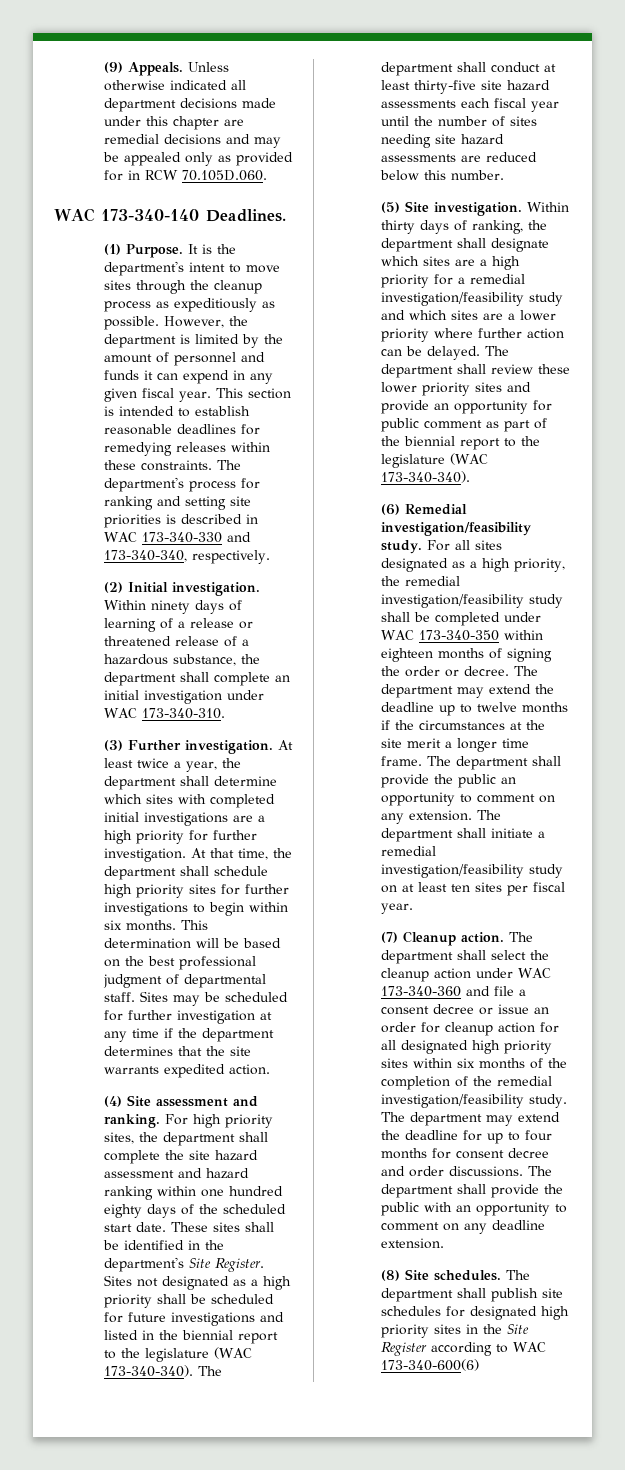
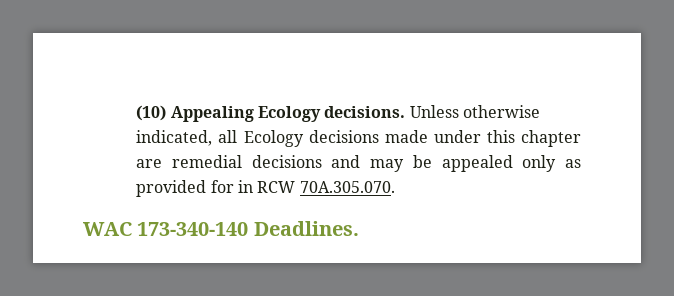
[104,62,230,76] [104,80,247,91] [104,98,177,112] (9) Appeals. Unless otherwise indicated all department -> [136,105,540,122] [136,130,304,147] (10) Appealing Ecology decisions. Unless otherwise indicated, all Ecology
[182,170,268,181] 70.105D.060. -> [299,181,395,193] 70A.305.070.
[104,244,237,258] [104,261,281,276] [104,280,263,294] [104,298,276,312] [104,316,249,330] [104,334,284,348] [104,352,266,366] [104,370,274,384] [104,388,292,402] [104,406,251,417] [104,424,261,435] [104,442,271,456] [104,460,242,471] [104,477,261,492] [104,496,252,510] [104,514,259,528] [104,532,252,543] [104,550,271,564] [104,582,261,596] [104,600,243,614] [104,618,254,632] [104,636,250,647] [104,654,261,666] [104,672,291,686] [104,690,265,704] [104,708,226,719] [104,740,294,754] [104,758,242,772] [104,776,278,790] [104,794,276,808] [104,812,266,826] [104,830,258,844] [104,848,293,862] [104,866,269,880] [104,884,290,898] [104,902,289,916] [104,920,209,931] [104,938,282,949] [104,956,257,970] [103,974,267,988] [104,991,289,1006] [104,1010,273,1024] [104,1028,275,1042] [104,1046,252,1056] [104,1064,271,1078] [104,1095,259,1107] [104,1114,274,1128] [104,1132,269,1146] [104,1150,259,1164] [104,1168,250,1179] [104,1186,284,1200] [104,1204,287,1218] [104,1222,275,1232] [103,1240,225,1250] [104,1257,265,1272] [104,1275,292,1290] [104,1294,275,1308] [104,1312,285,1326] [104,1330,279,1344] [104,1347,253,1362] [104,1365,223,1377] [381,62,557,76] [381,80,551,94] [381,98,560,112] [381,116,538,127] [381,134,505,148] [381,152,538,162] [380,170,505,181] [381,201,570,216] [381,220,548,234] [381,238,550,252] [381,256,521,270] [381,274,526,288] [381,292,564,306] [381,310,557,321] [381,328,565,342] [381,346,510,360] [381,364,571,378] [381,382,532,396] [381,400,553,414] [381,418,548,432] [381,436,541,450] [381,453,489,468] [381,471,471,483] [381,504,468,515] [381,522,532,536] [381,540,503,554] [381,558,566,572] [381,576,461,586] [381,594,564,608] [381,612,542,626] [381,630,544,641] [381,648,553,662] [381,666,539,677] [381,684,555,698] [381,702,569,716] [381,720,546,730] [381,738,530,752] [381,756,562,770] [381,774,517,788] [381,792,556,806] [381,810,502,824] [381,828,546,842] [381,846,437,856] [381,864,564,878] [381,882,566,896] [381,903,414,914] [381,931,534,946] [381,950,550,964] [381,968,552,982] [381,986,527,997] [381,1004,550,1015] [381,1022,560,1036] [381,1040,553,1054] [381,1058,568,1069] [381,1076,553,1090] [381,1094,568,1108] [381,1112,561,1126] [381,1130,553,1144] [381,1148,550,1159] [381,1166,553,1177] [381,1184,564,1198] [381,1202,568,1216] [381,1220,546,1234] [381,1238,445,1249] [381,1269,531,1281] [381,1288,564,1302] [381,1306,570,1320] [381,1324,530,1338] [381,1342,547,1356] [381,1359,480,1371] // (1) Purpose. It is the department's intent to move sites through the cleanup process as expeditiously as possible. However, the department is limited by the amount of personnel and funds it can expend in any given fiscal year. This section is intended to establish reasonable deadlines for remedying releases within these constraints. The department's process for ranking and setting site priorities is described in WAC 173-340-330 and 173-340-340, respectively. // (2) Initial investigation. Within ninety days of learning of a release or threatened release of a hazardous substance, the department shall complete an initial investigation under WAC 173-340-310. // (3) Further investigation. At least twice a year, the department shall determine which sites with completed initial investigations are a high priority for further investigation. At that time, the department shall schedule high priority sites for further investigations to begin within six months. This determination will be based on the best professional judgment of departmental staff. Sites may be scheduled for further investigation at any time if the department determines that the site warrants expedited action. // (4) Site assessment and ranking. For high priority sites, the department shall complete the site hazard assessment and hazard ranking within one hundred eighty days of the scheduled start date. These sites shall be identified in the department's Site Register. Sites not designated as a high priority shall be scheduled for future investigations and listed in the biennial report to the legislature (WAC 173-340-340). The department shall conduct at least thirty-five site hazard assessments each fiscal year until the number of sites needing site hazard assessments are reduced below this number. // (5) Site investigation. Within thirty days of ranking, the department shall designate which sites are a high priority for a remedial investigation/feasibility study and which sites are a lower priority where further action can be delayed. The department shall review these lower priority sites and provide an opportunity for public comment as part of the biennial report to the legislature (WAC 173-340-340). // (6) Remedial investigation/feasibility study. For all sites designated as a high priority, the remedial investigation/feasibility study shall be completed under WAC 173-340-350 within eighteen months of signing the order or decree. The department may extend the deadline up to twelve months if the circumstances at the site merit a longer time frame. The department shall provide the public an opportunity to comment on any extension. The department shall initiate a remedial investigation/feasibility study on at least ten sites per fiscal year. // (7) Cleanup action. The department shall select the cleanup action under WAC 173-340-360 and file a consent decree or issue an order for cleanup action for all designated high priority sites within six months of the completion of the remedial investigation/feasibility study. The department may extend the deadline for up to four months for consent decree and order discussions. The department shall provide the public with an opportunity to comment on any deadline extension. // (8) Site schedules. The department shall publish site schedules for designated high priority sites in the Site Register according to WAC 173-340-600(6) -> (359, 228) none

